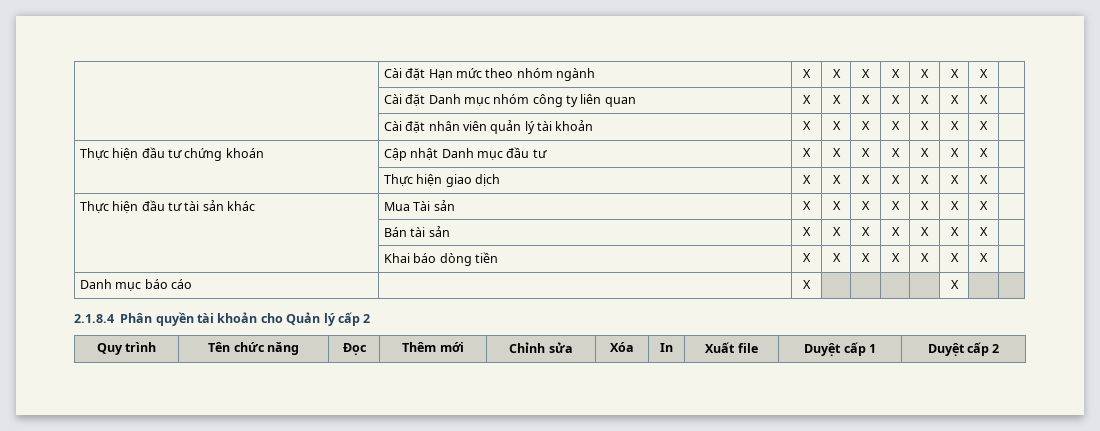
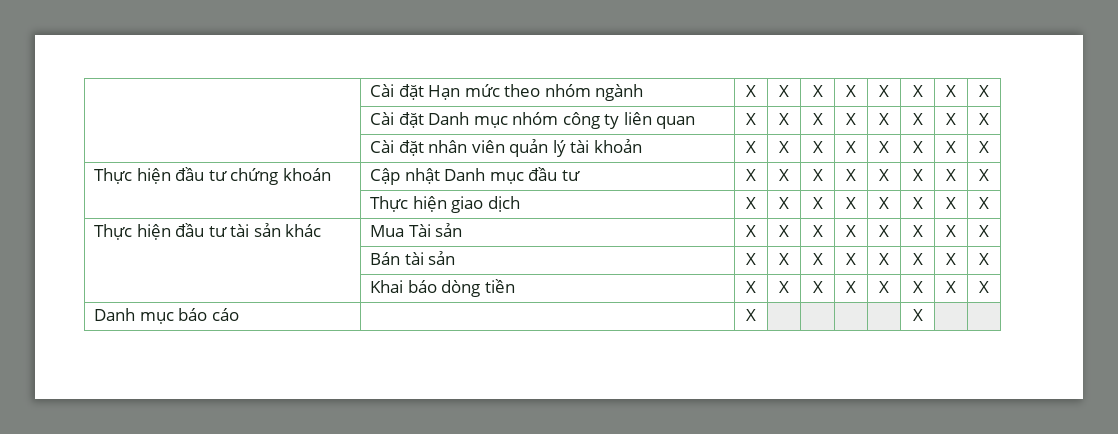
(988, 73) none -> [979,85,989,97] X
(988, 99) none -> [979,113,989,125] X
(988, 125) none -> [979,141,989,153] X
(988, 152) none -> [979,169,989,181] X
(988, 179) none -> [979,197,989,209] X
(988, 205) none -> [979,225,989,237] X
(988, 231) none -> [979,253,989,265] X
(988, 257) none -> [979,281,989,293] X
[74,312,371,326] [96,342,157,355] [208,342,299,355] [342,343,367,355] [402,342,464,352] [509,342,573,353] [610,342,634,352] [660,343,673,352] [705,342,758,353] [804,342,876,356] [927,342,1000,356] // 2.1.8.4 Phân quyền tài khoản cho Quản lý cấp 2 // Quy trình | Tên chức năng | Đọc | Thêm mới | Chỉnh sửa | Xóa | In | Xuất file | Duyệt cấp 1 | Duyệt cấp 2 -> (923, 315) none

